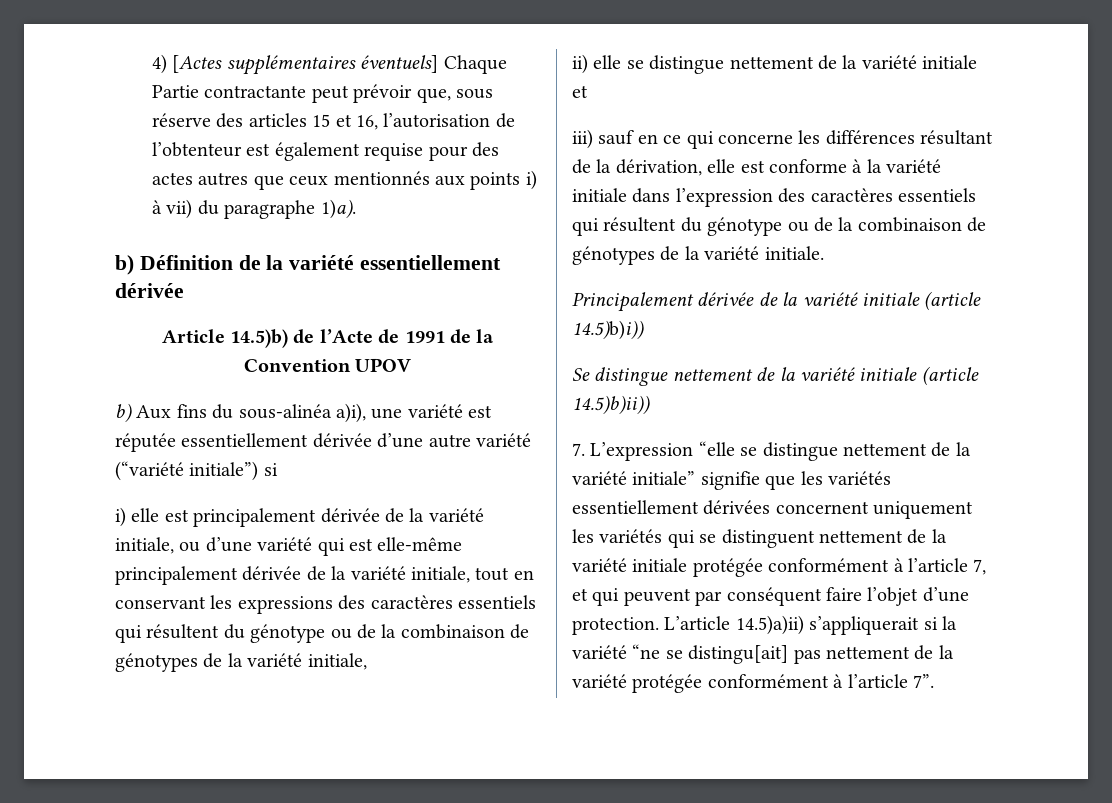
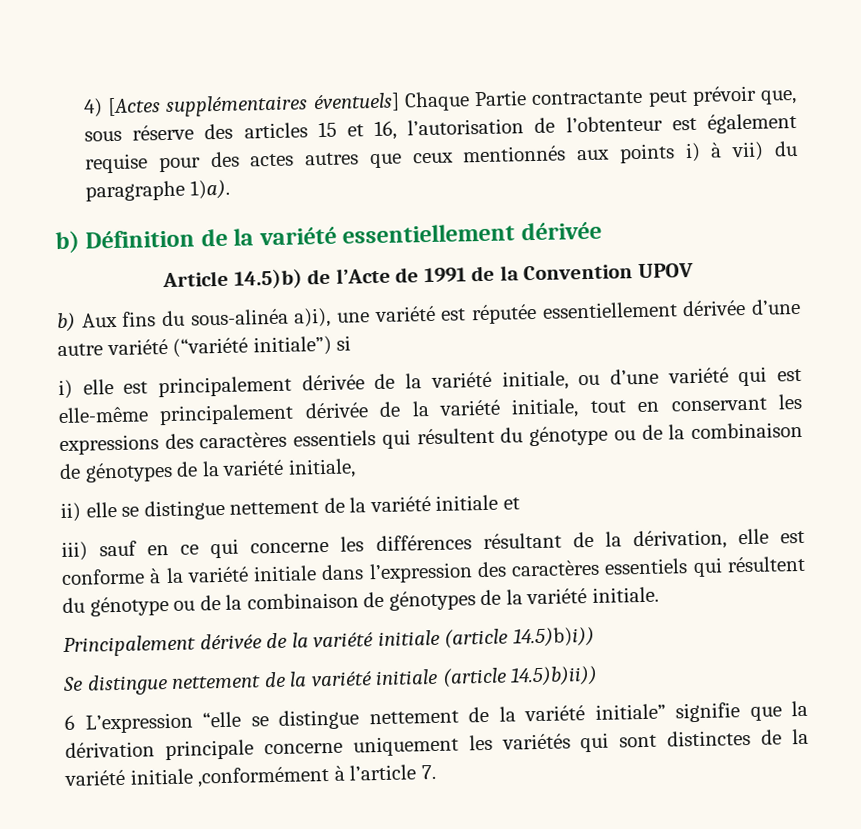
[572,443,585,456] 7. -> [64,714,75,731] 6
[800,471,891,485] [572,500,869,515] les variétés essentiellement dérivées concernent -> [791,700,808,717] [65,739,343,761] la dérivation principale concerne
[699,529,947,548] [572,558,987,577] [572,587,969,606] [572,615,957,635] [572,644,954,664] [572,674,934,693] se distinguent nettement de la variété initiale protégée conformément à l’article 7, et qui peuvent par conséquent faire l’objet d’une protection. L’article 14.5)a)ii) s’appliquerait si la variété “ne se distingu[ait] pas nettement de la variété protégée conformément à l’article 7”. -> [619,728,809,748] [64,764,436,788] sont distinctes de la variété initiale ,conformément à l’article 7.

